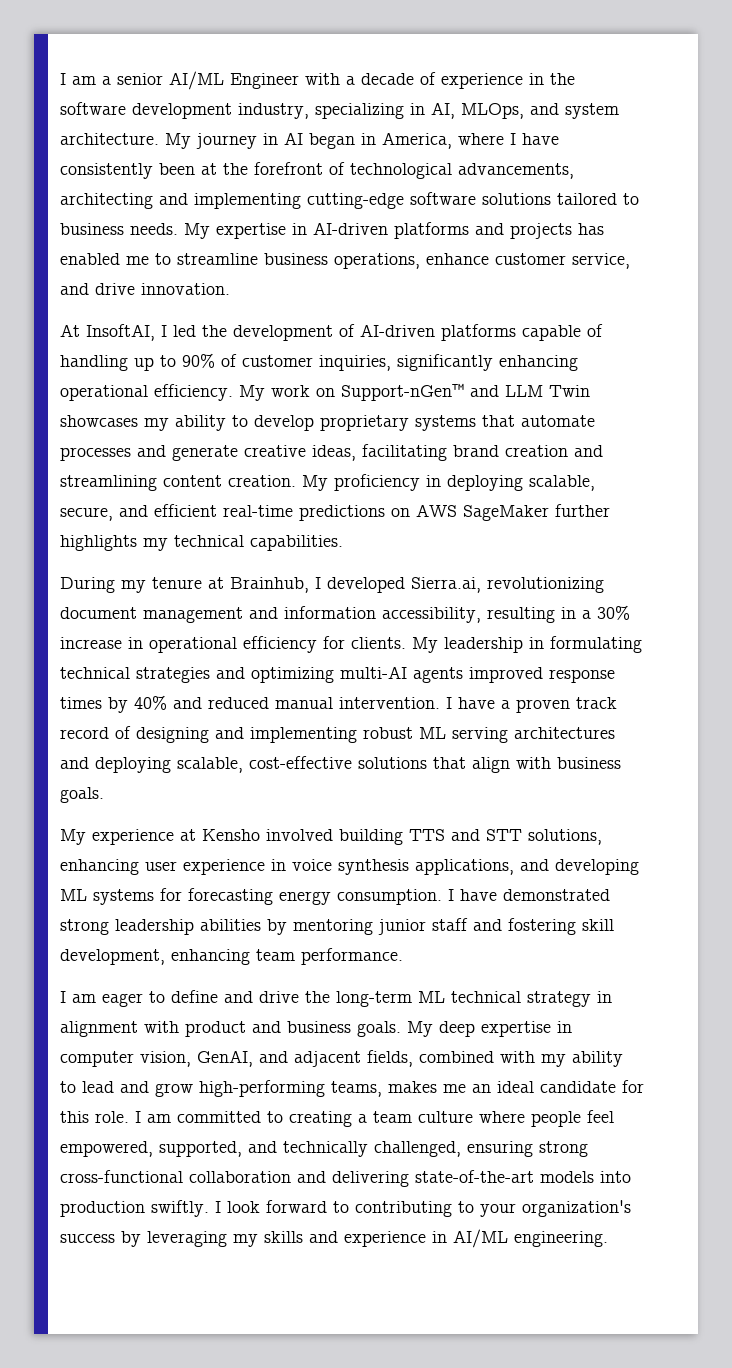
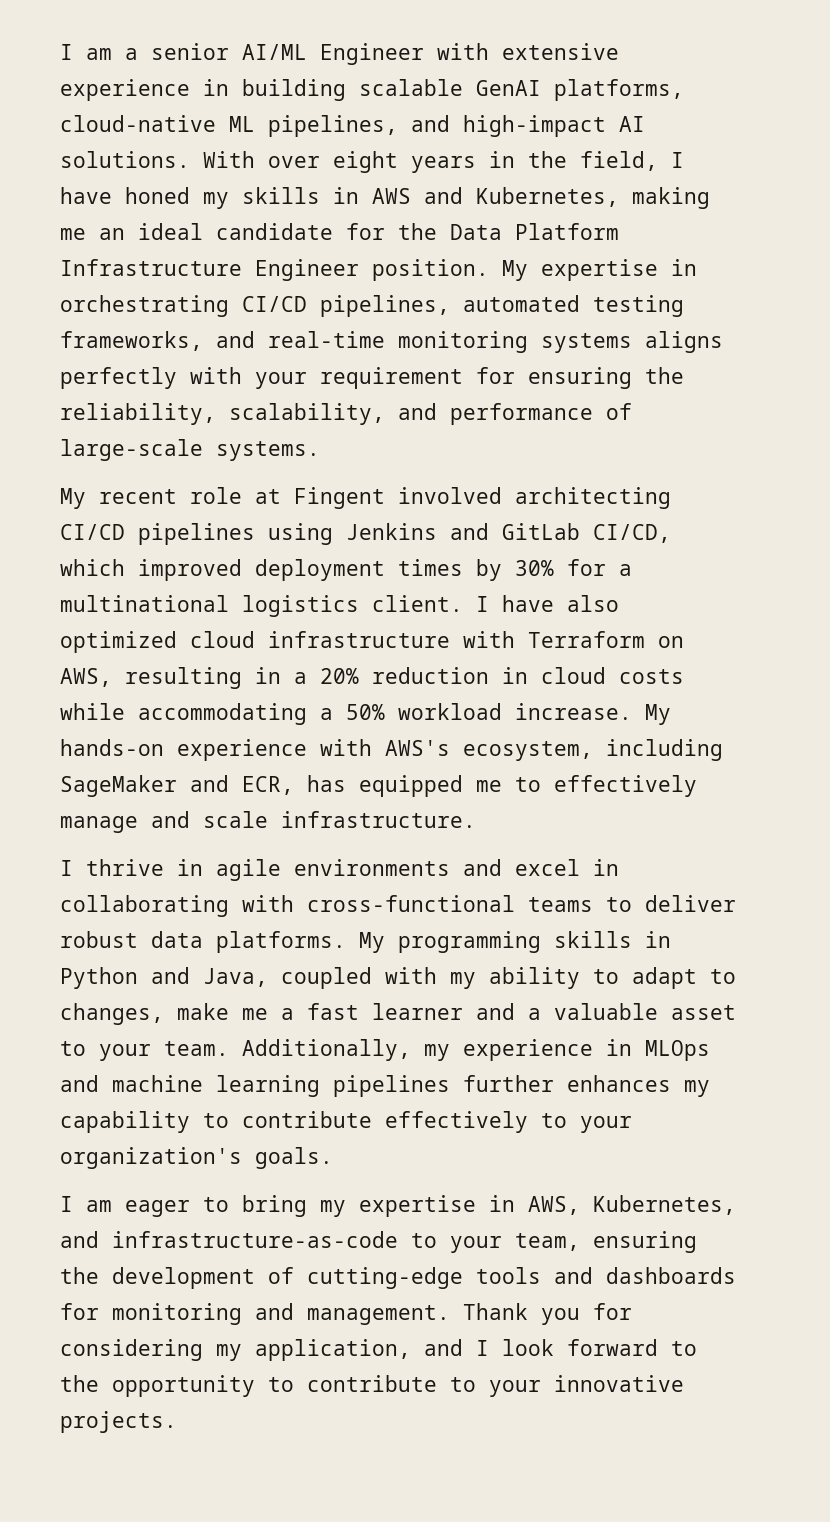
[346,72,575,89] [60,102,619,119] [60,132,559,149] [60,162,574,179] [60,192,639,209] [60,222,604,239] [60,253,630,269] [60,283,230,295] [60,324,603,341] [60,353,578,371] [60,383,590,401] [60,415,595,431] [60,444,603,461] [60,474,595,491] [60,504,610,521] [60,535,343,551] [60,577,604,593] [60,605,630,623] [60,636,642,653] [60,666,615,683] [60,695,617,713] [60,726,615,743] [60,756,621,773] [60,787,104,803] [60,829,602,845] [60,859,639,875] [60,888,610,905] [60,918,614,935] [60,948,403,965] [60,990,612,1007] [60,1021,572,1037] [60,1050,623,1067] [60,1080,644,1097] [60,1110,614,1127] [60,1141,588,1157] [60,1170,631,1187] [60,1200,631,1217] [60,1229,608,1248] a decade of experience in the software development industry, specializing in AI, MLOps, and system architecture. My journey in AI began in America, where I have consistently been at the forefront of technological advancements, architecting and implementing cutting-edge software solutions tailored to business needs. My expertise in AI-driven platforms and projects has enabled me to streamline business operations, enhance customer service, and drive innovation. // At InsoftAI, I led the development of AI-driven platforms capable of handling up to 90% of customer inquiries, significantly enhancing operational efficiency. My work on Support-nGen™ and LLM Twin showcases my ability to develop proprietary systems that automate processes and generate creative ideas, facilitating brand creation and streamlining content creation. My proficiency in deploying scalable, secure, and efficient real-time predictions on AWS SageMaker further highlights my technical capabilities. // During my tenure at Brainhub, I developed Sierra.ai, revolutionizing document management and information accessibility, resulting in a 30% increase in operational efficiency for clients. My leadership in formulating technical strategies and optimizing multi-AI agents improved response times by 40% and reduced manual intervention. I have a proven track record of designing and implementing robust ML serving architectures and deploying scalable, cost-effective solutions that align with business goals. // My experience at Kensho involved building TTS and STT solutions, enhancing user experience in voice synthesis applications, and developing ML systems for forecasting energy consumption. I have demonstrated strong leadership abilities by mentoring junior staff and fostering skill development, enhancing team performance. // I am eager to define and drive the long-term ML technical strategy in alignment with product and business goals. My deep expertise in computer vision, GenAI, and adjacent fields, combined with my ability to lead and grow high-performing teams, makes me an ideal candidate for this role. I am committed to creating a team culture where people feel empowered, supported, and technically challenged, ensuring strong cross-functional collaboration and delivering state-of-the-art models into production swiftly. I look forward to contributing to your organization's success by leveraging my skills and experience in AI/ML engineering. -> [502,43,619,60] [60,79,684,101] [60,115,645,137] [60,151,684,173] [60,187,710,209] [60,223,619,240] [60,259,697,281] [60,295,684,317] [60,331,723,353] [60,367,684,389] [60,403,632,425] [60,439,320,461] [60,487,671,509] [60,523,671,545] [60,559,632,581] [60,595,619,617] [60,631,684,653] [60,667,684,689] [60,703,671,725] [60,739,723,761] [60,775,697,797] [60,811,476,833] [60,859,619,881] [60,895,736,917] [60,931,671,953] [60,967,736,989] [60,1003,736,1025] [60,1039,710,1061] [60,1075,710,1097] [60,1111,632,1133] [60,1147,333,1169] [60,1195,736,1217] [60,1231,697,1253] [60,1267,736,1289] [60,1303,632,1325] [60,1339,697,1361] [60,1375,684,1397] [60,1411,177,1433] extensive experience in building scalable GenAI platforms, cloud-native ML pipelines, and high-impact AI solutions. With over eight years in the field, I have honed my skills in AWS and Kubernetes, making me an ideal candidate for the Data Platform Infrastructure Engineer position. My expertise in orchestrating CI/CD pipelines, automated testing frameworks, and real-time monitoring systems aligns perfectly with your requirement for ensuring the reliability, scalability, and performance of large-scale systems. // My recent role at Fingent involved architecting CI/CD pipelines using Jenkins and GitLab CI/CD, which improved deployment times by 30% for a multinational logistics client. I have also optimized cloud infrastructure with Terraform on AWS, resulting in a 20% reduction in cloud costs while accommodating a 50% workload increase. My hands-on experience with AWS's ecosystem, including SageMaker and ECR, has equipped me to effectively manage and scale infrastructure. // I thrive in agile environments and excel in collaborating with cross-functional teams to deliver robust data platforms. My programming skills in Python and Java, coupled with my ability to adapt to changes, make me a fast learner and a valuable asset to your team. Additionally, my experience in MLOps and machine learning pipelines further enhances my capability to contribute effectively to your organization's goals. // I am eager to bring my expertise in AWS, Kubernetes, and infrastructure-as-code to your team, ensuring the development of cutting-edge tools and dashboards for monitoring and management. Thank you for considering my application, and I look forward to the opportunity to contribute to your innovative projects.

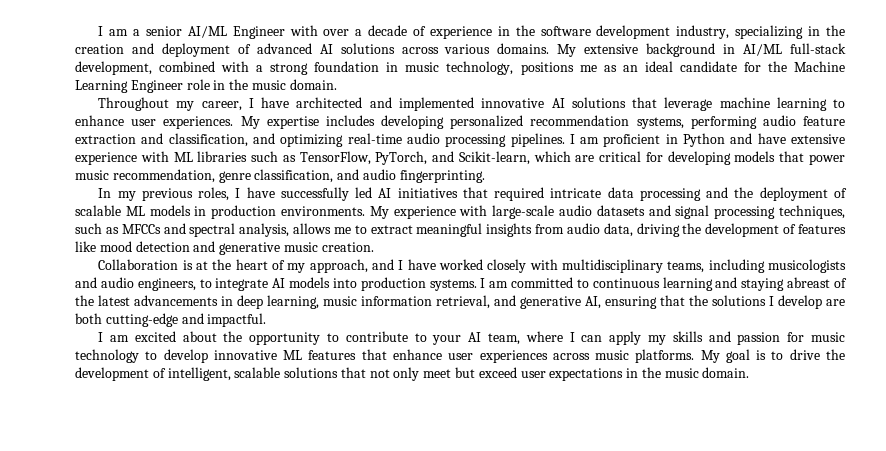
[502,43,619,60] [60,79,684,101] [60,115,645,137] [60,151,684,173] [60,187,710,209] [60,228,86,240] extensive experience in building scalable GenAI platforms, cloud-native ML pipelines, and high-impact AI solutions. With over eight years in the field, I have honed my skills in AWS and Kubernetes, making me -> [323,25,845,39] [75,43,846,57] [75,61,617,75] over a decade of experience in the software development industry, specializing in the creation and deployment of advanced AI solutions across various domains. My extensive background in AI/ML full-stack development, combined with a strong foundation in music technology, positions me as
[450,223,619,240] [60,259,697,281] [60,295,684,317] [60,331,723,353] [60,367,684,389] [60,403,632,425] [60,439,320,461] [60,487,671,509] [60,523,671,545] [60,559,632,581] [60,595,619,617] [60,631,684,653] [60,667,684,689] [60,703,671,725] [60,739,723,761] [60,775,697,797] [60,811,476,833] [60,859,619,881] [60,895,736,917] [60,931,671,953] [60,967,736,989] [60,1003,736,1025] [60,1039,710,1061] [60,1075,710,1097] [60,1111,632,1133] [60,1147,333,1169] [60,1195,736,1217] [60,1231,697,1253] [60,1267,736,1289] [60,1303,632,1325] [60,1339,697,1361] Data Platform Infrastructure Engineer position. My expertise in orchestrating CI/CD pipelines, automated testing frameworks, and real-time monitoring systems aligns perfectly with your requirement for ensuring the reliability, scalability, and performance of large-scale systems. // My recent role at Fingent involved architecting CI/CD pipelines using Jenkins and GitLab CI/CD, which improved deployment times by 30% for a multinational logistics client. I have also optimized cloud infrastructure with Terraform on AWS, resulting in a 20% reduction in cloud costs while accommodating a 50% workload increase. My hands-on experience with AWS's ecosystem, including SageMaker and ECR, has equipped me to effectively manage and scale infrastructure. // I thrive in agile environments and excel in collaborating with cross-functional teams to deliver robust data platforms. My programming skills in Python and Java, coupled with my ability to adapt to changes, make me a fast learner and a valuable asset to your team. Additionally, my experience in MLOps and machine learning pipelines further enhances my capability to contribute effectively to your organization's goals. // I am eager to bring my expertise in AWS, Kubernetes, and infrastructure-as-code to your team, ensuring the development of cutting-edge tools and dashboards for monitoring and management. Thank you for considering my application, and I look forward to -> [793,61,845,72] [75,79,337,93] [98,97,845,111] [75,115,845,129] [75,133,845,147] [75,151,845,165] [75,169,485,183] [98,187,847,201] [75,205,845,219] [75,223,847,237] [75,241,374,255] [98,259,847,273] [75,277,848,291] [75,295,845,309] [75,313,267,327] [98,331,217,342] Machine Learning Engineer role in the music domain. // Throughout my career, I have architected and implemented innovative AI solutions that leverage machine learning to enhance user experiences. My expertise includes developing personalized recommendation systems, performing audio feature extraction and classification, and optimizing real-time audio processing pipelines. I am proficient in Python and have extensive experience with ML libraries such as TensorFlow, PyTorch, and Scikit-learn, which are critical for developing models that power music recommendation, genre classification, and audio fingerprinting. // In my previous roles, I have successfully led AI initiatives that required intricate data processing and the deployment of scalable ML models in production environments. My experience with large-scale audio datasets and signal processing techniques, such as MFCCs and spectral analysis, allows me to extract meaningful insights from audio data, driving the development of features like mood detection and generative music creation. // Collaboration is at the heart of my approach, and I have worked closely with multidisciplinary teams, including musicologists and audio engineers, to integrate AI models into production systems. I am committed to continuous learning and staying abreast of the latest advancements in deep learning, music information retrieval, and generative AI, ensuring that the solutions I develop are both cutting-edge and impactful. // I am excited about
[554,1375,684,1392] [60,1411,177,1433] innovative projects. -> [468,331,846,345] [75,349,846,363] [75,367,750,381] AI team, where I can apply my skills and passion for music technology to develop innovative ML features that enhance user experiences across music platforms. My goal is to drive the development of intelligent, scalable solutions that not only meet but exceed user expectations in the music domain.

